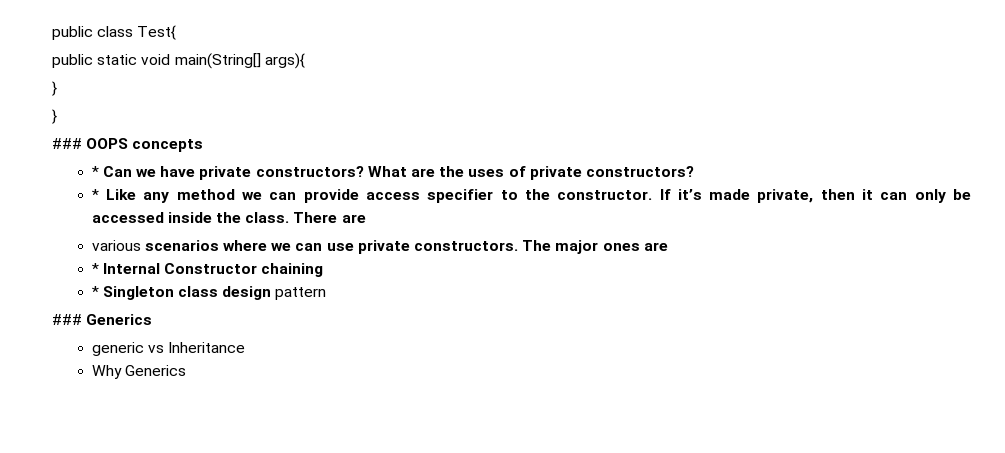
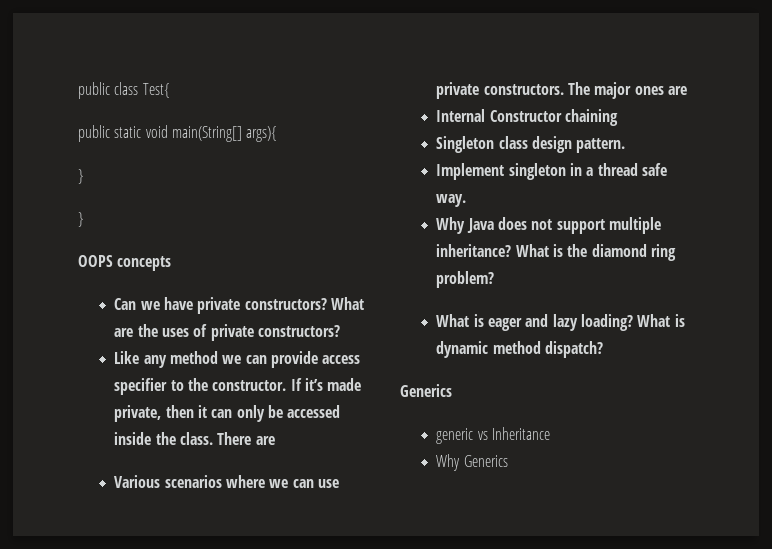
[52,138,82,149] ### -> (84, 219) none
[91,166,99,177] * -> (172, 263) none
[91,189,99,200] * -> (340, 331) none
[91,240,141,251] various -> [114,475,161,488] Various
[91,263,99,274] * -> (687, 90) none
[91,286,99,297] * -> (618, 117) none
[275,287,327,300] [52,314,82,325] pattern // ### -> [576,138,626,153] [436,163,667,180] [436,194,467,207] [436,217,661,234] [436,244,676,261] [436,271,495,288] [436,314,685,331] [436,341,603,358] pattern. // Implement singleton in a thread safe way. // Why Java does not support multiple inheritance? What is the diamond ring problem? // What is eager and lazy loading? What is dynamic method dispatch? //

